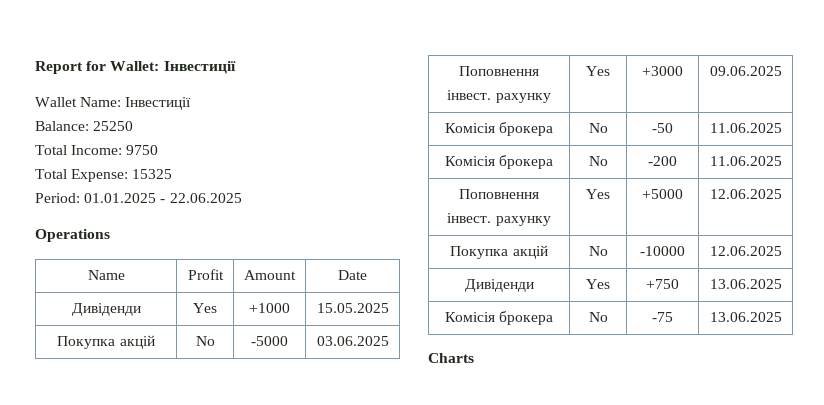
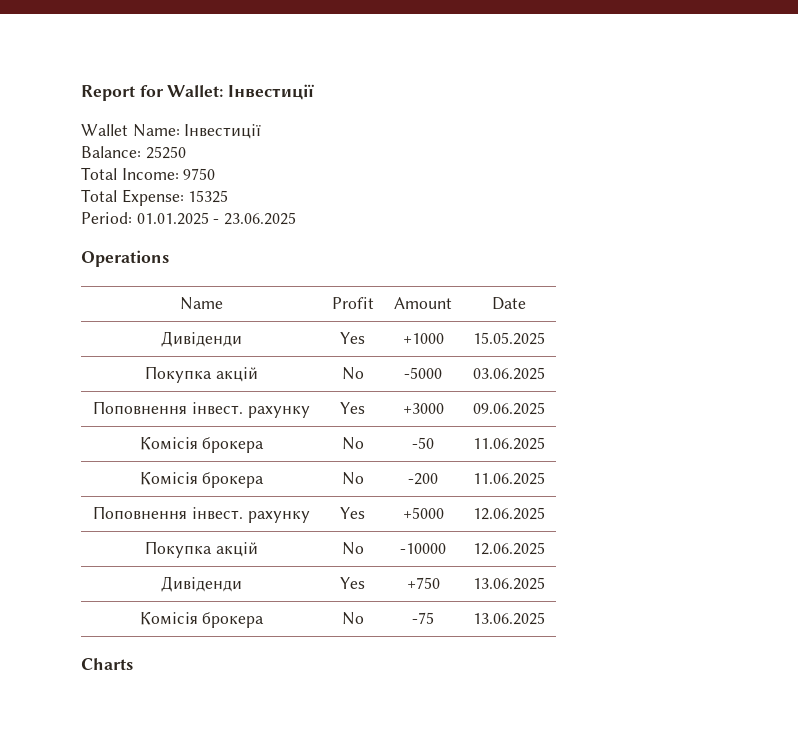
[169,193,242,203] 22.06.2025 -> [224,212,297,225] 23.06.2025

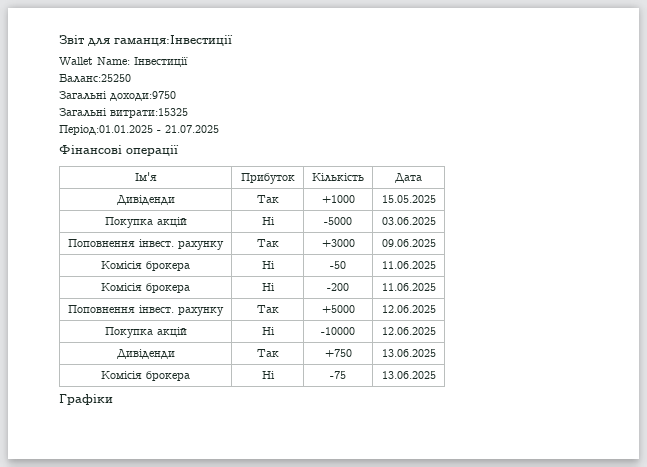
[81,84,315,101] Report for Wallet: Інвестиції -> [59,35,233,46] Звіт для гаманця:Інвестиції
[81,146,186,159] [81,167,216,180] [81,189,229,206] [81,212,297,225] [81,250,169,267] [180,297,223,310] [331,297,374,309] [394,297,452,309] [492,297,526,310] [161,331,242,347] [340,332,365,344] Balance: 25250 // Total Income: 9750 // Total Expense: 15325 // Period: 01.01.2025 - 23.06.2025 // Operations // Name | Profit | Amount | Date // Дивіденди | Yes -> [59,74,131,83] [59,91,176,101] [59,108,188,118] [59,125,219,135] [59,145,179,156] [134,172,157,181] [240,173,295,184] [312,173,364,182] [395,173,422,183] [116,195,175,205] [256,195,279,203] Баланс:25250 // Загальні доходи:9750 // Загальні витрати:15325 // Період:01.01.2025 - 21.07.2025 // Фінансові операції // Ім'я | Прибуток | Кількість | Дата // Дивіденди | Так
[341,367,364,380] No -> [261,217,275,225] Ні
[340,402,365,414] Yes -> [256,239,279,247] Так
[341,437,364,450] No -> [261,261,275,269] Ні
[341,472,364,485] No -> [261,283,275,291] Ні
[340,507,365,519] Yes -> [256,305,279,313] Так
[341,542,364,555] No -> [261,327,275,335] Ні
[340,577,365,589] Yes -> [256,349,279,357] Так
[341,612,364,625] No -> [261,371,275,379] Ні
[81,658,133,670] Charts -> [59,394,113,405] Графіки

